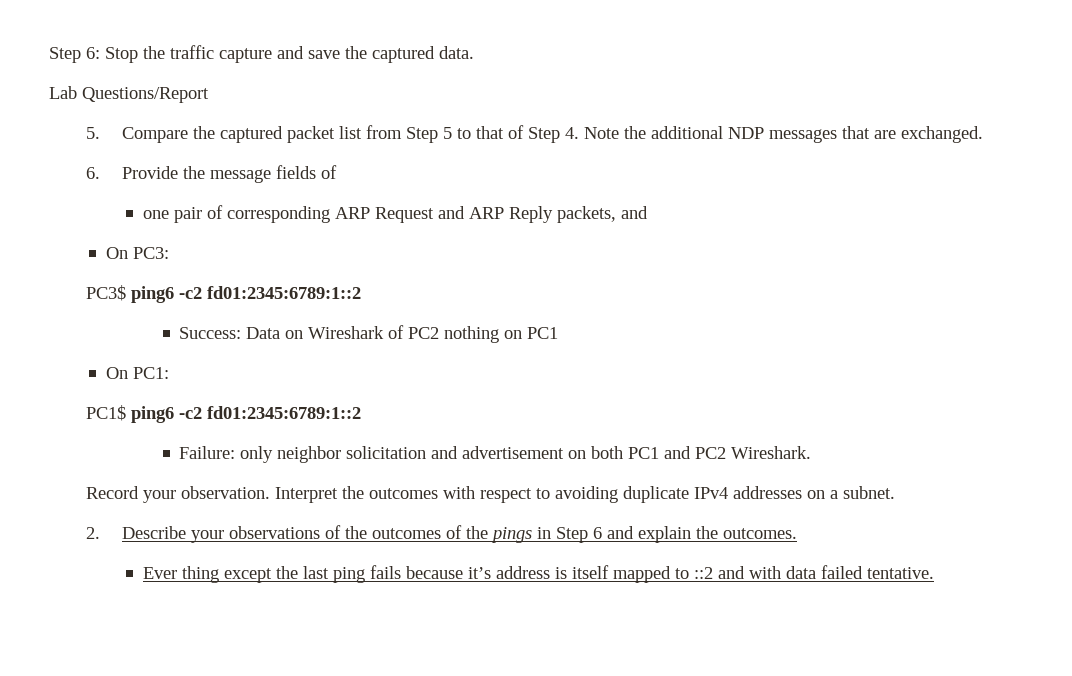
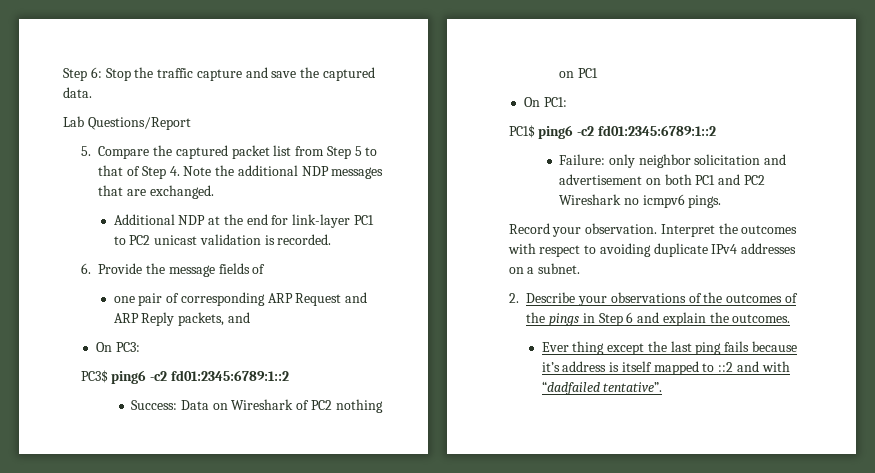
(984, 134) none -> [113,214,375,228] [113,234,332,245] // Additional NDP at the end for link-layer PC1 to PC2 unicast validation is recorded.
[731,446,812,459] Wireshark. -> [559,194,722,208] Wireshark no icmpv6 pings.
[785,565,934,579] data failed tentative. -> [541,381,663,395] “dadfailed tentative”.

